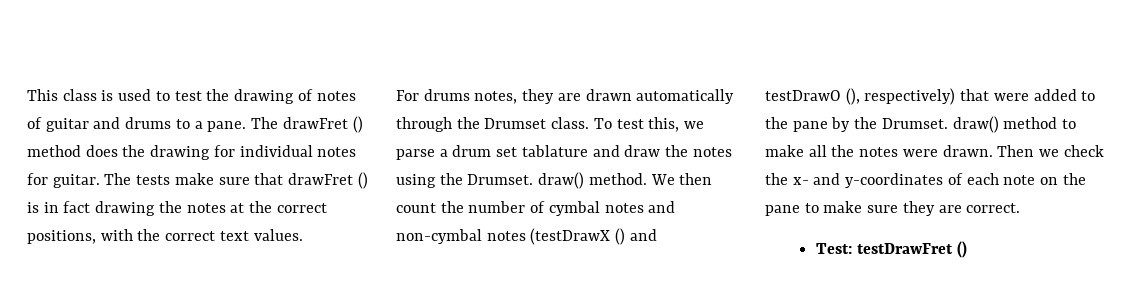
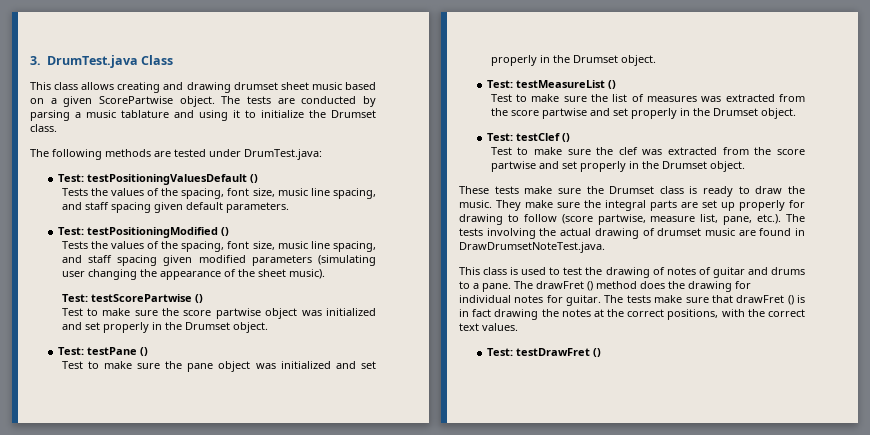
(27, 95) none -> [30,55,173,68] [30,82,376,93] [30,96,376,107] [30,110,376,121] [30,124,57,132] [30,149,322,160] [57,174,258,185] [61,188,376,199] [61,202,289,213] [57,227,229,238] [61,241,376,252] [61,255,376,266] [61,269,325,280] [61,294,203,303] [61,308,376,319] [61,322,268,333] [57,347,148,356] [61,361,376,372] [490,55,656,66] [486,80,616,89] [490,94,805,102] [490,108,796,119] [486,133,570,142] [490,147,805,155] [490,161,745,172] [459,186,805,197] [459,200,805,211] [459,214,805,225] [459,228,805,239] [459,242,605,253] 3. DrumTest.java Class // This class allows creating and drawing drumset sheet music based on a given ScorePartwise object. The tests are conducted by parsing a music tablature and using it to initialize the Drumset class. // The following methods are tested under DrumTest.java: // Test: testPositioningValuesDefault () // Tests the values of the spacing, font size, music line spacing, and staff spacing given default parameters. // Test: testPositioningModified () // Tests the values of the spacing, font size, music line spacing, and staff spacing given modified parameters (simulating user changing the appearance of the sheet music). // Test: testScorePartwise () // Test to make sure the score partwise object was initialized and set properly in the Drumset object. // Test: testPane () // Test to make sure the pane object was initialized and set properly in the Drumset object. // Test: testMeasureList () // Test to make sure the list of measures was extracted from the score partwise and set properly in the Drumset object. // Test: testClef () // Test to make sure the clef was extracted from the score partwise and set properly in the Drumset object. // These tests make sure the Drumset class is ready to draw the music. They make sure the integral parts are set up properly for drawing to follow (score partwise, measure list, pane, etc.). The tests involving the actual drawing of drumset music are found in DrawDrumsetNoteTest.java. //
[396,89,735,104] [396,117,705,132] [396,145,732,160] [396,172,713,189] [396,201,676,216] [396,228,657,245] [765,88,1096,105] [765,116,1077,133] [765,145,1104,157] [765,173,1086,188] [765,201,1021,216] // For drums notes, they are drawn automatically through the Drumset class. To test this, we parse a drum set tablature and draw the notes using the Drumset. draw() method. We then count the number of cymbal notes and non-cymbal notes (testDrawX () and testDrawO (), respectively) that were added to the pane by the Drumset. draw() method to make all the notes were drawn. Then we check the x- and y-coordinates of each note on the pane to make sure they are correct. -> (518, 327) none

